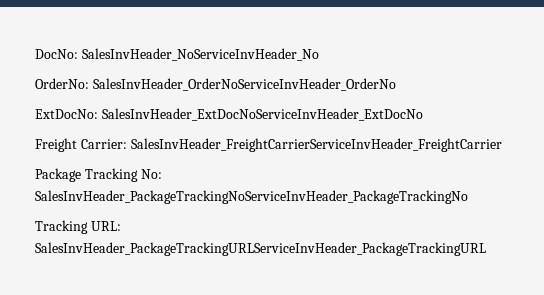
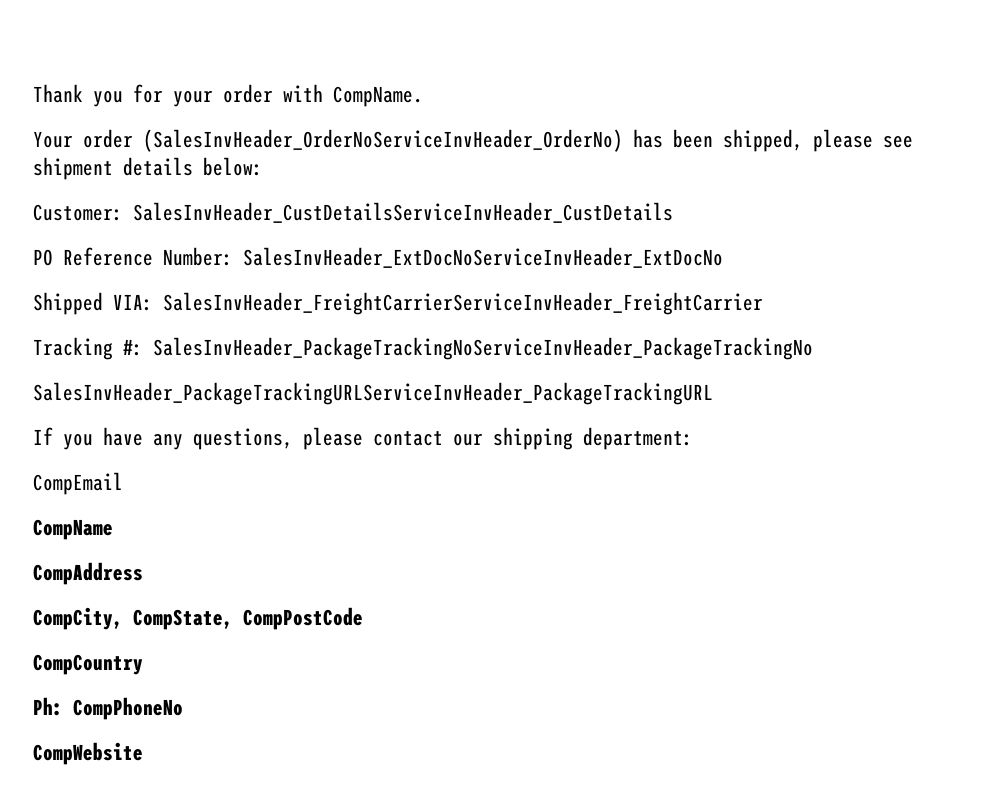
[35,48,319,61] [35,78,396,91] [35,109,98,119] DocNo: SalesInvHeader_NoServiceInvHeader_No // OrderNo: SalesInvHeader_OrderNoServiceInvHeader_OrderNo // ExtDocNo: -> [33,84,423,107] [33,129,913,152] [33,157,263,180] [33,202,673,223] [33,247,233,266] Thank you for your order with CompName. // Your order (SalesInvHeader_OrderNoServiceInvHeader_OrderNo) has been shipped, please see shipment details below: // Customer: SalesInvHeader_CustDetailsServiceInvHeader_CustDetails // PO Reference Number:
[35,138,127,152] Freight Carrier: -> [33,292,153,315] Shipped VIA:
[35,168,162,182] Package Tracking No: -> [33,337,143,360] Tracking #:
[35,220,121,234] Tracking URL: -> (813, 348) none
(486, 249) none -> [33,427,693,450] [33,472,123,495] [33,519,113,540] [33,562,143,585] [33,607,363,630] [33,654,143,675] [33,697,183,720] [33,742,143,765] // If you have any questions, please contact our shipping department: // CompEmail // CompName // CompAddress // CompCity, CompState, CompPostCode // CompCountry // Ph: CompPhoneNo // CompWebsite

